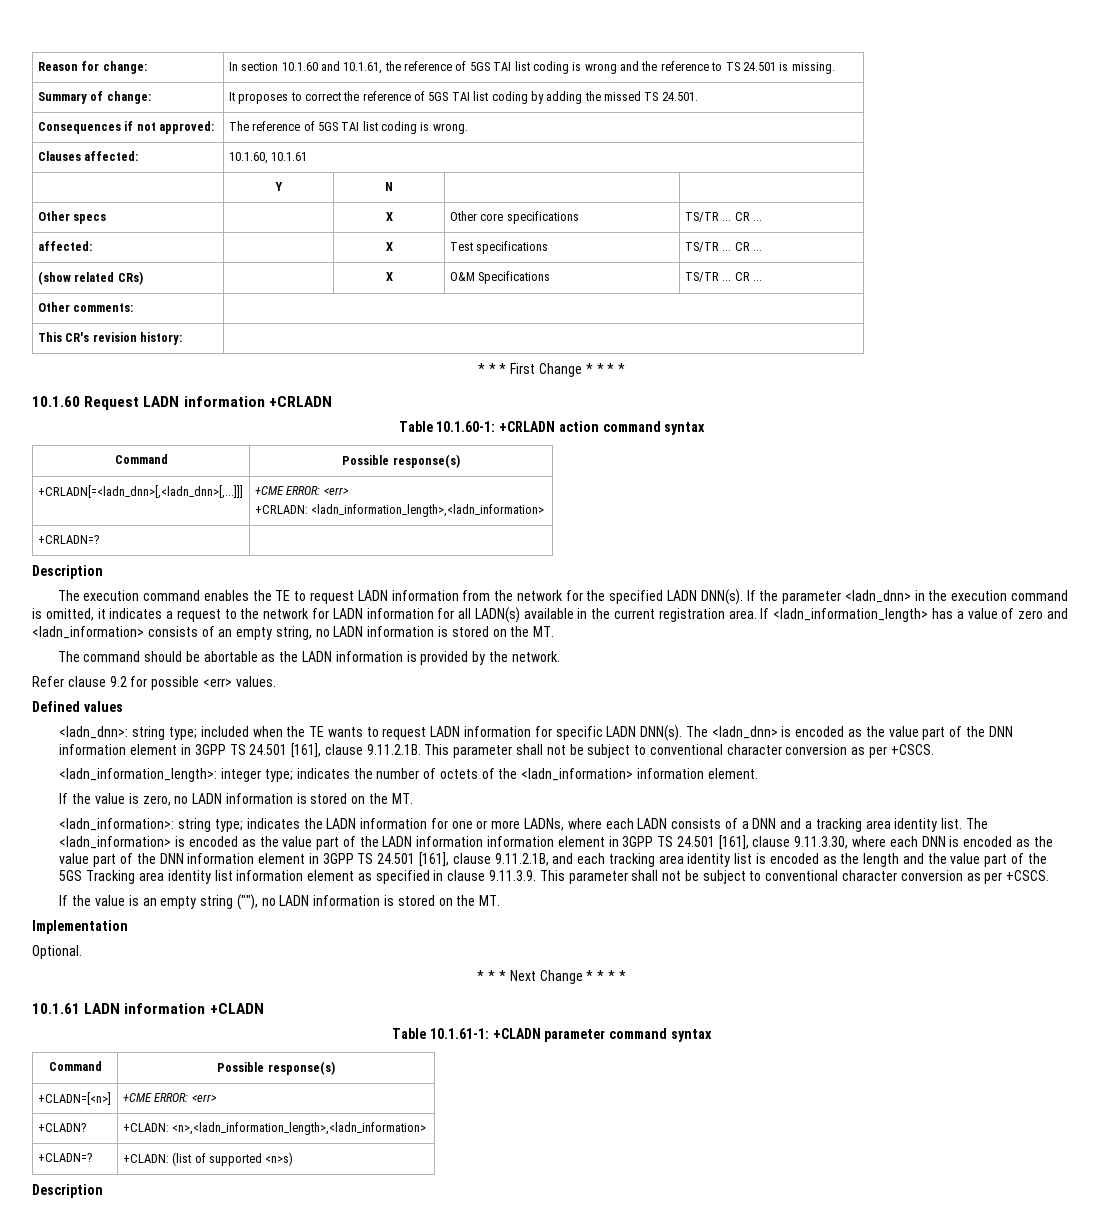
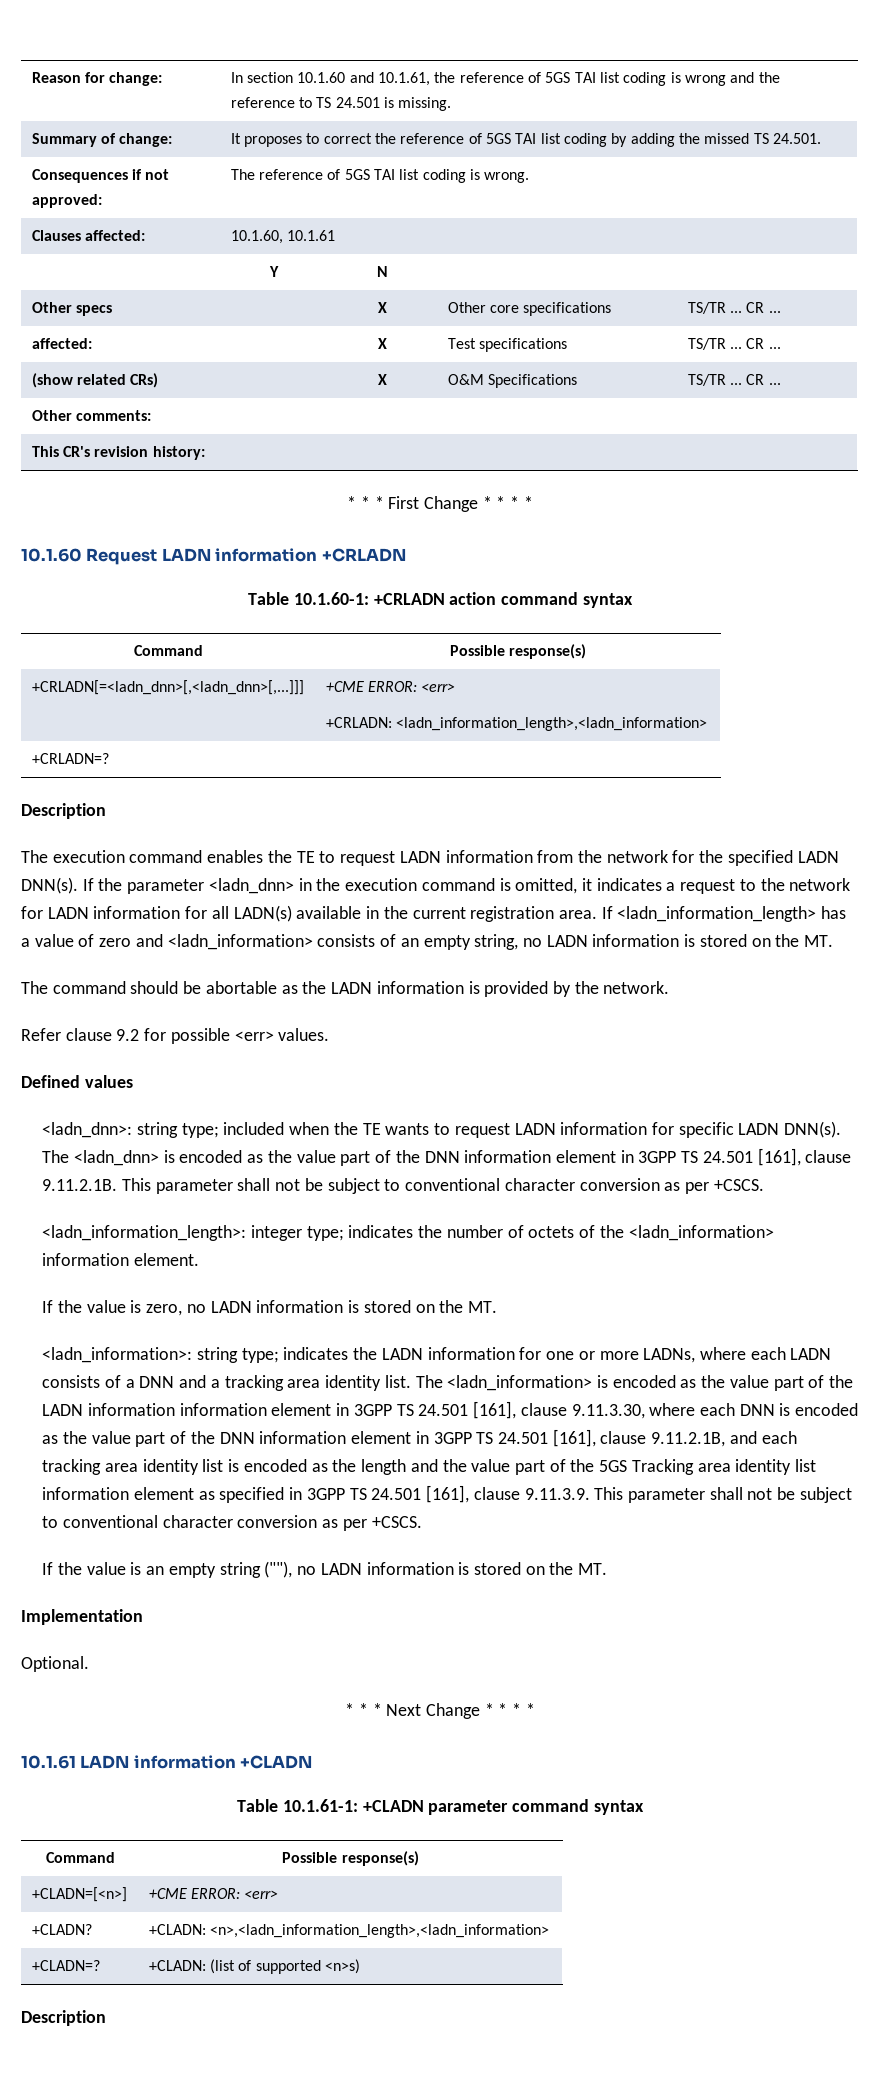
(444, 875) none -> [306,1485,470,1503] 3GPP TS 24.501 [161],

